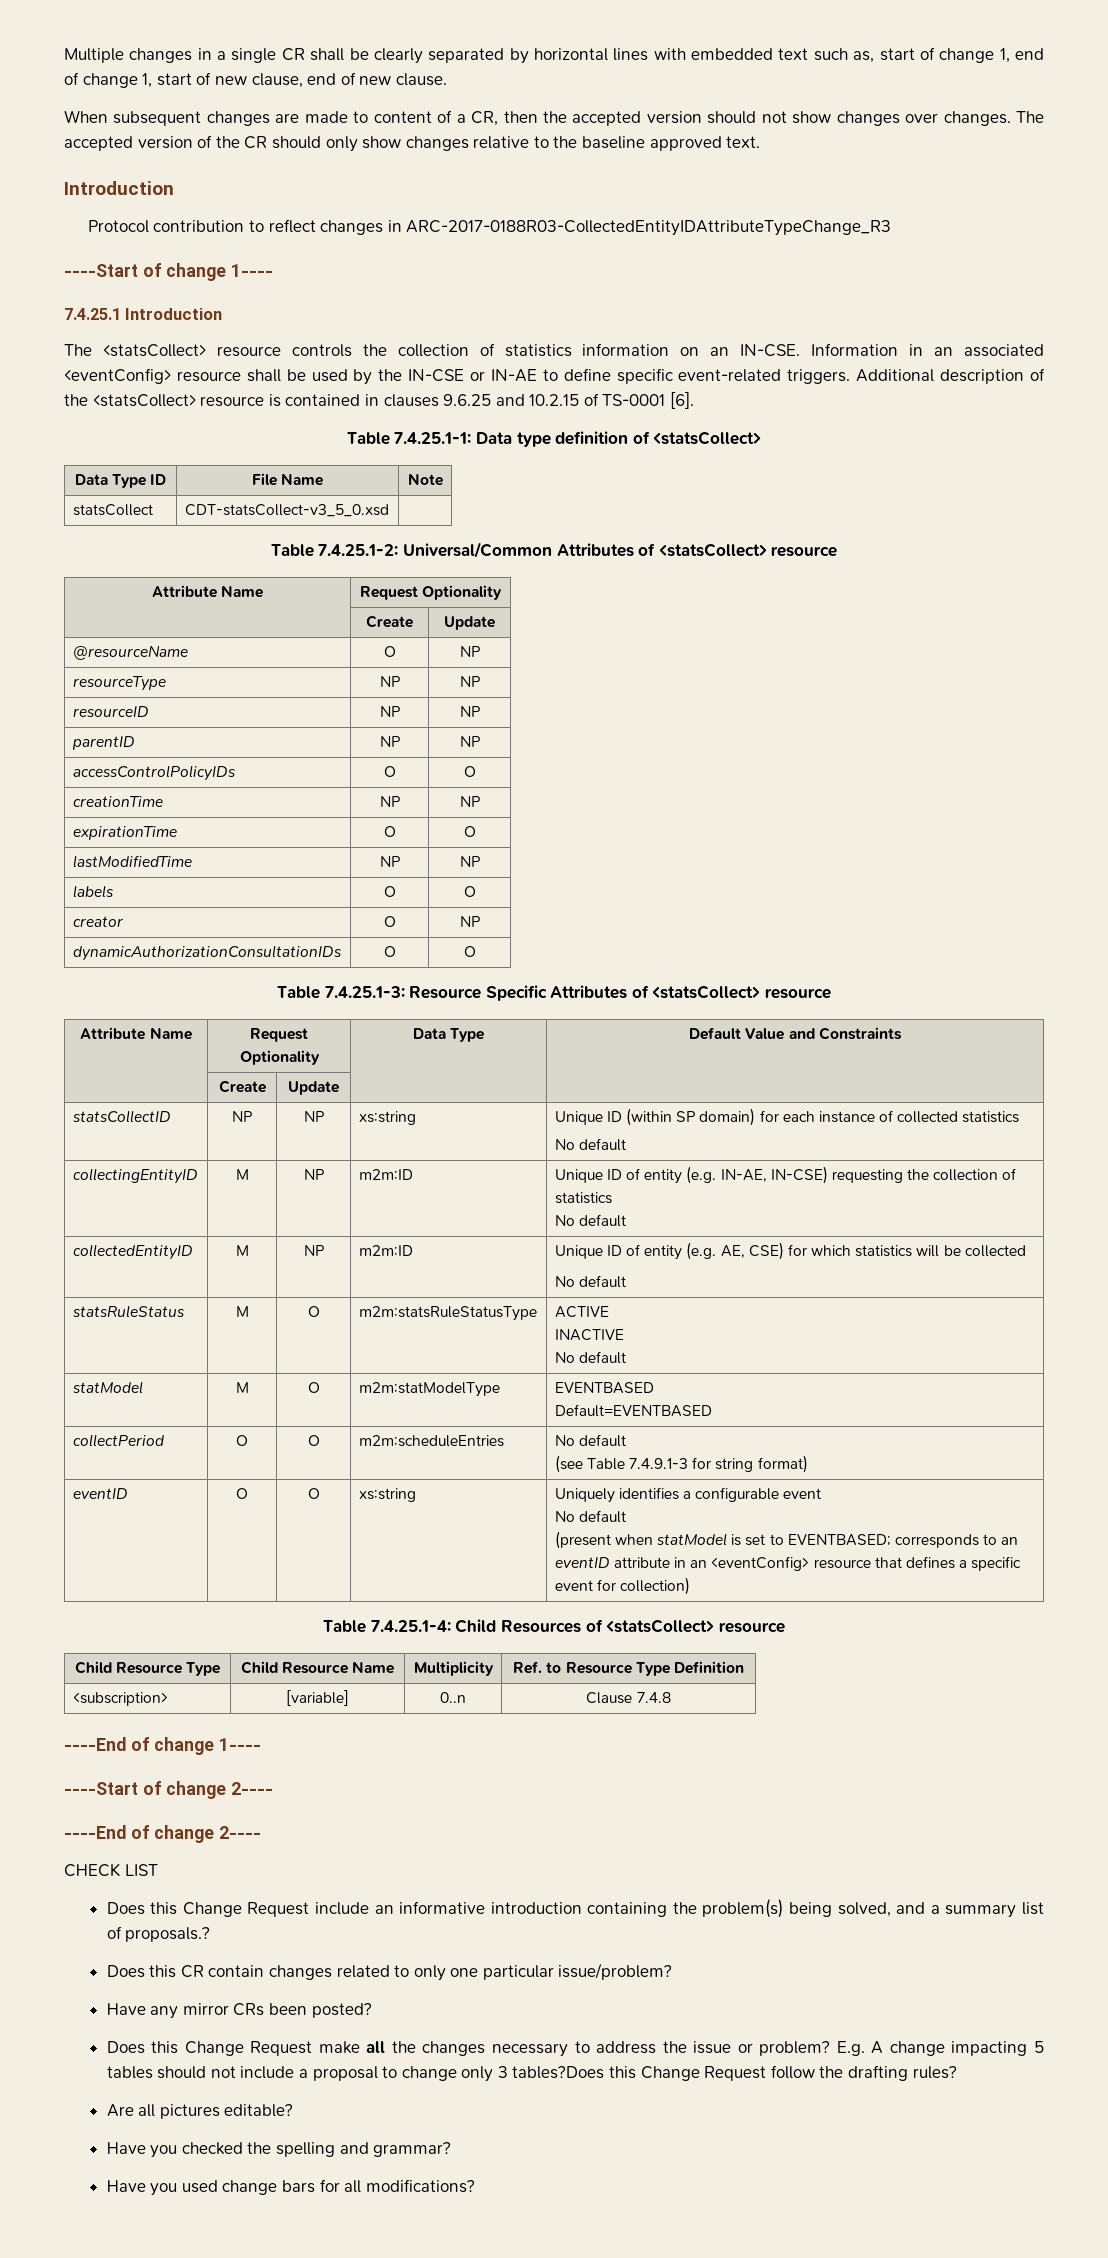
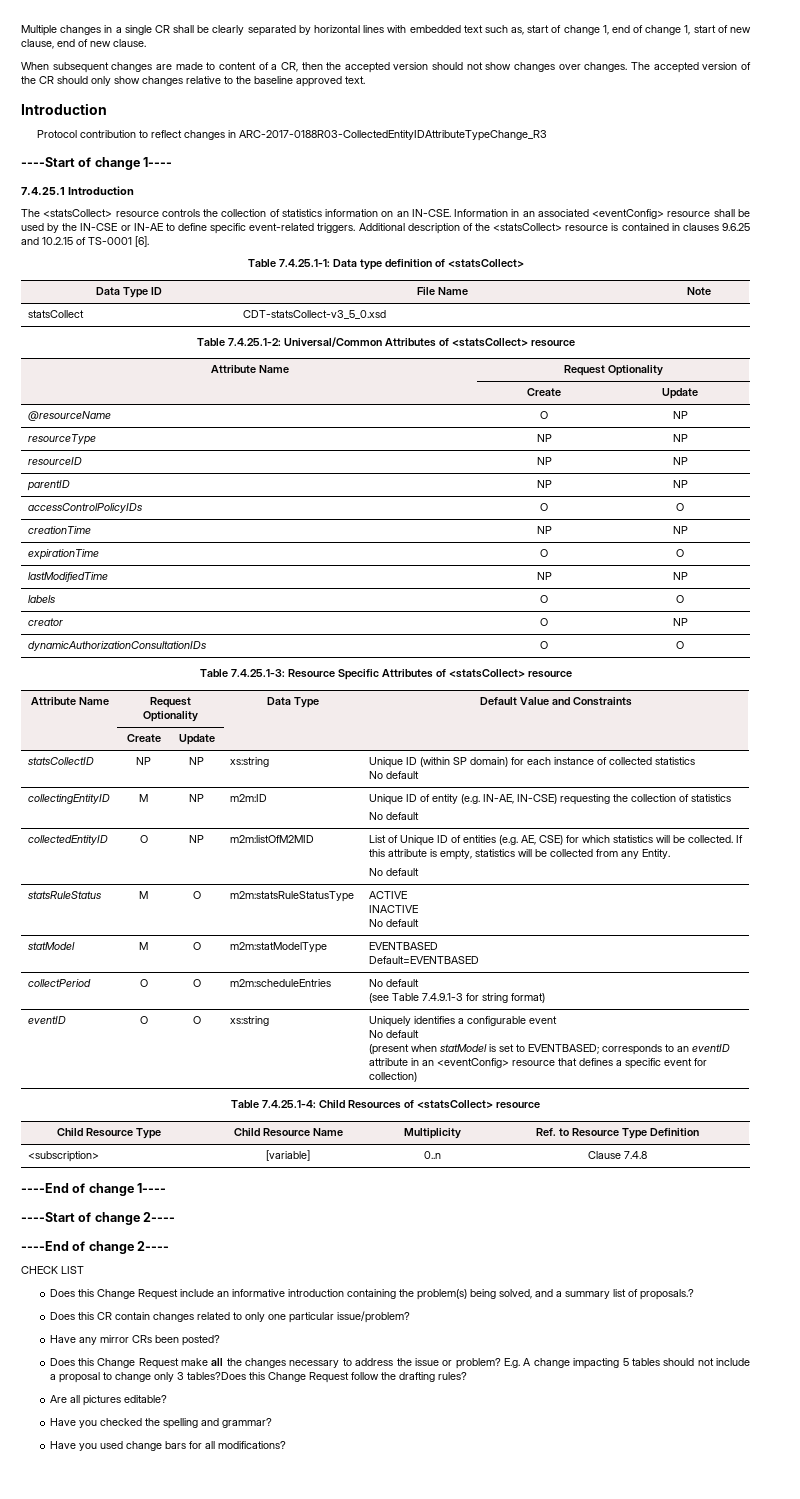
[235,1245,249,1256] [303,1245,324,1256] [358,1245,413,1256] [554,1244,683,1260] M | NP | m2m:ID | Unique ID of entity -> [139,835,148,843] [189,835,204,843] [229,835,314,843] [368,835,496,846] O | NP | m2m:listOfM2MID | List of Unique ID of entities
[964,1245,1026,1257] collected -> [687,835,743,843] [368,849,670,860] collected. If this attribute is empty, statistics will be collected from any Entity.

